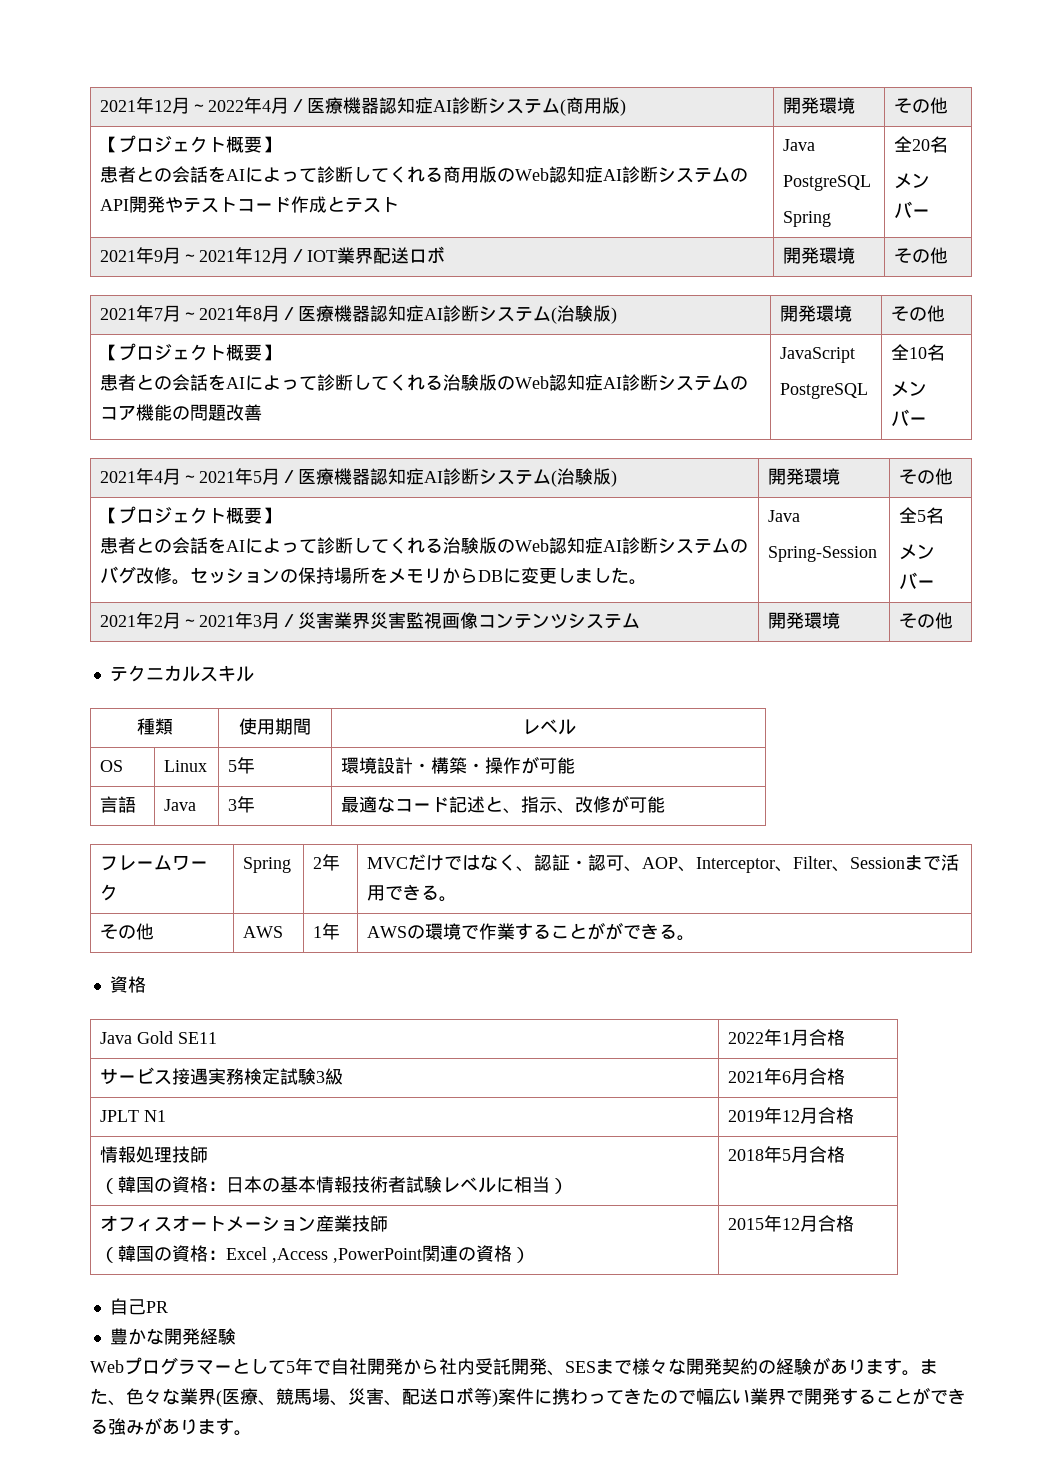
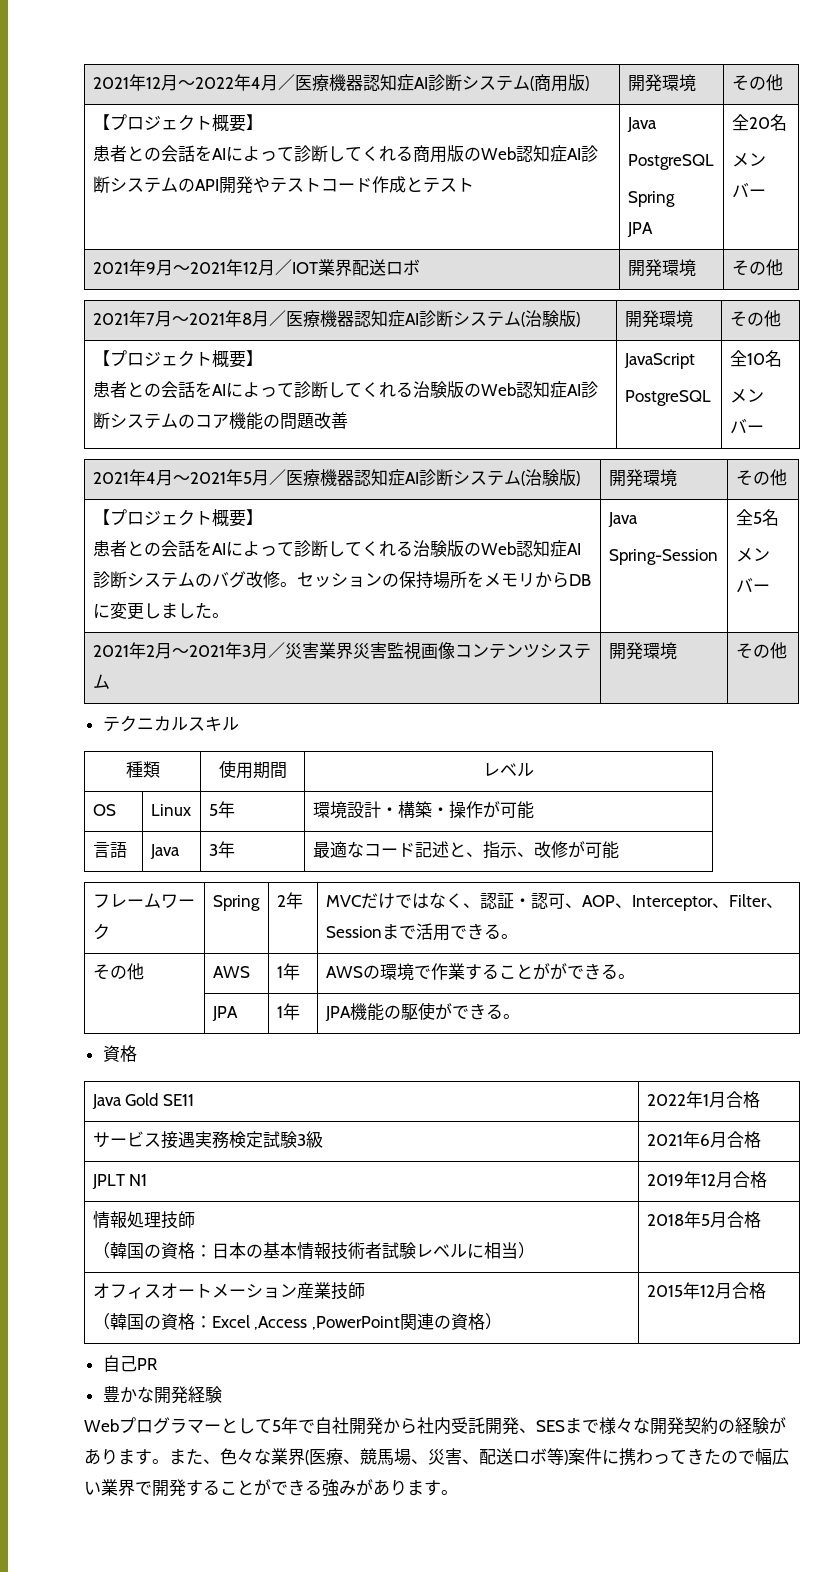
(832, 219) none -> [626,222,653,237] // JPA
(696, 938) none -> [211,1006,238,1021] [276,1003,300,1020] [324,1002,520,1021] // | JPA | 1年 | JPA機能の駆使ができる。

